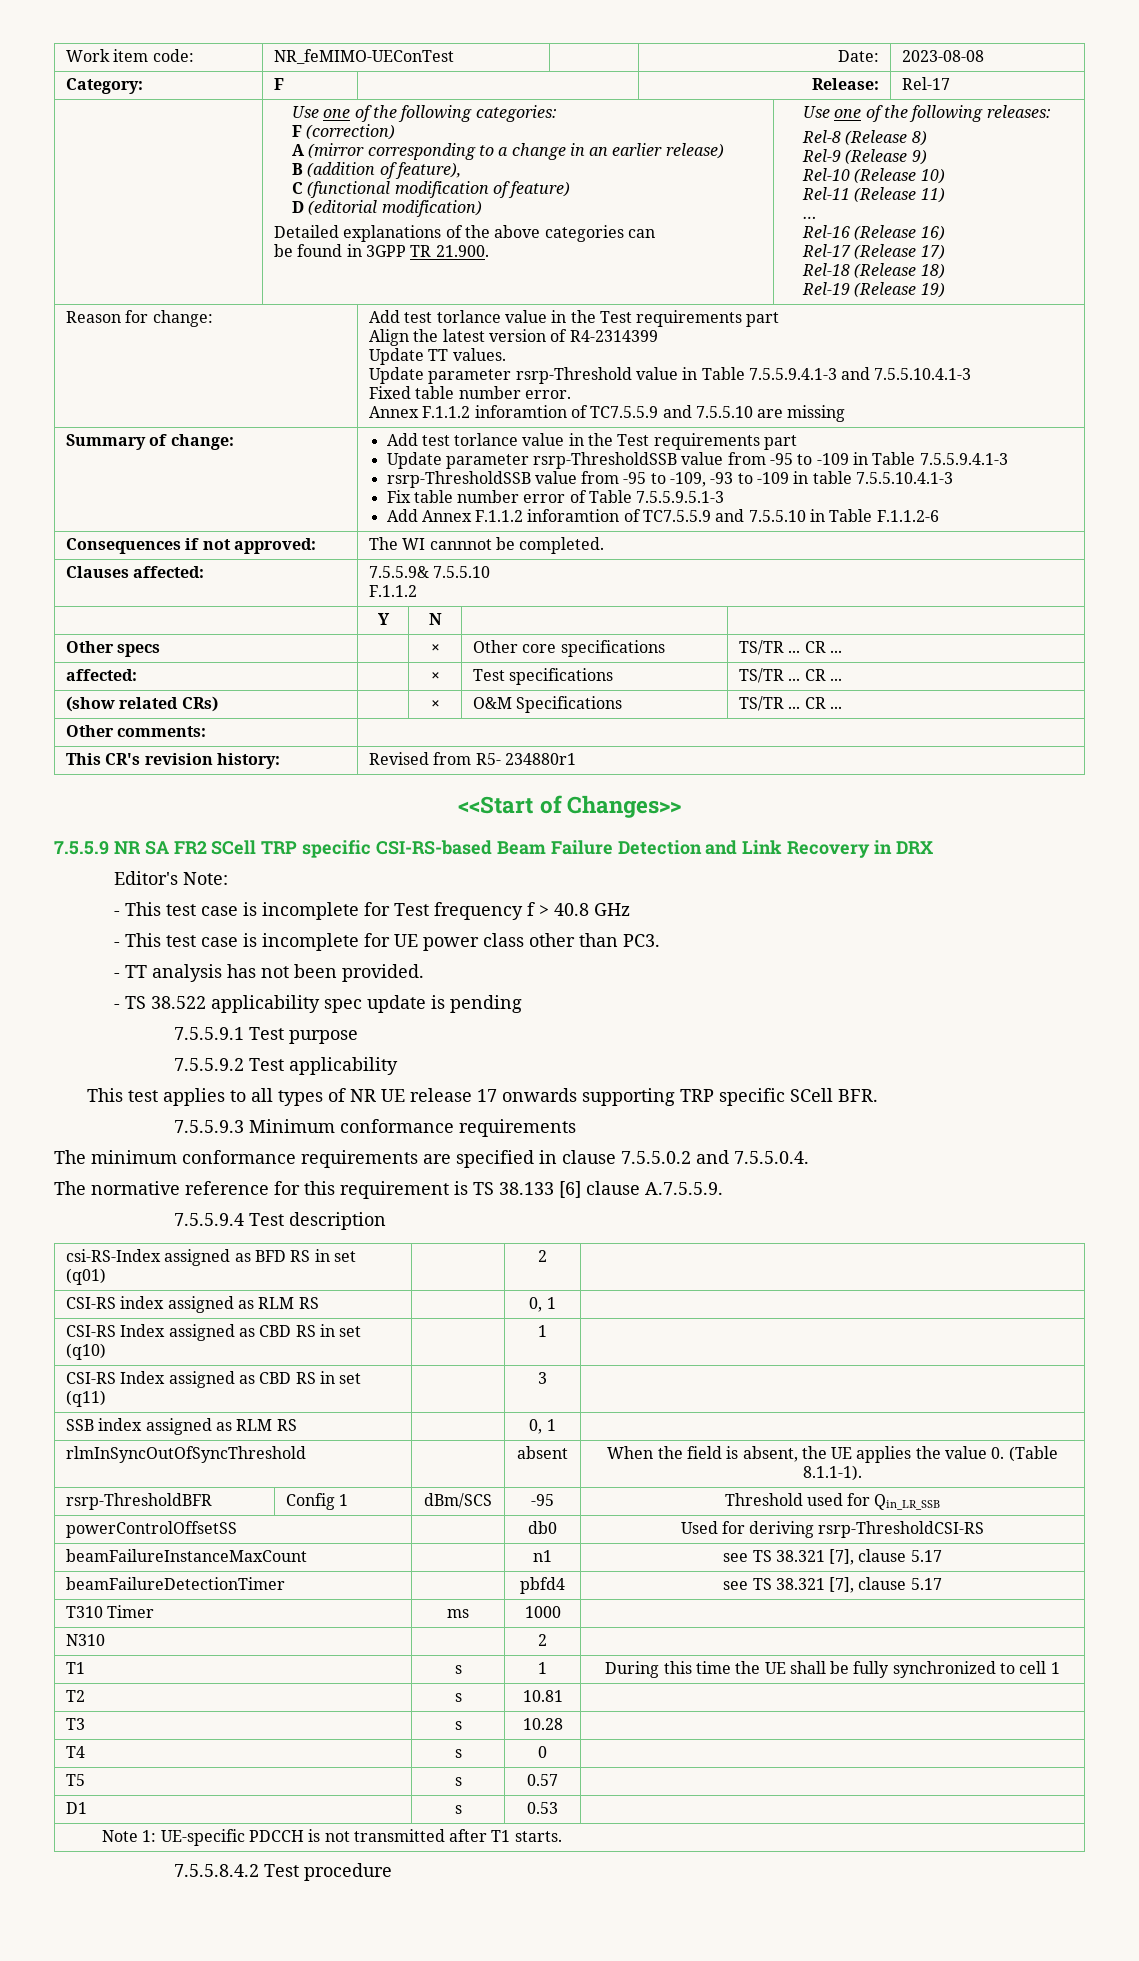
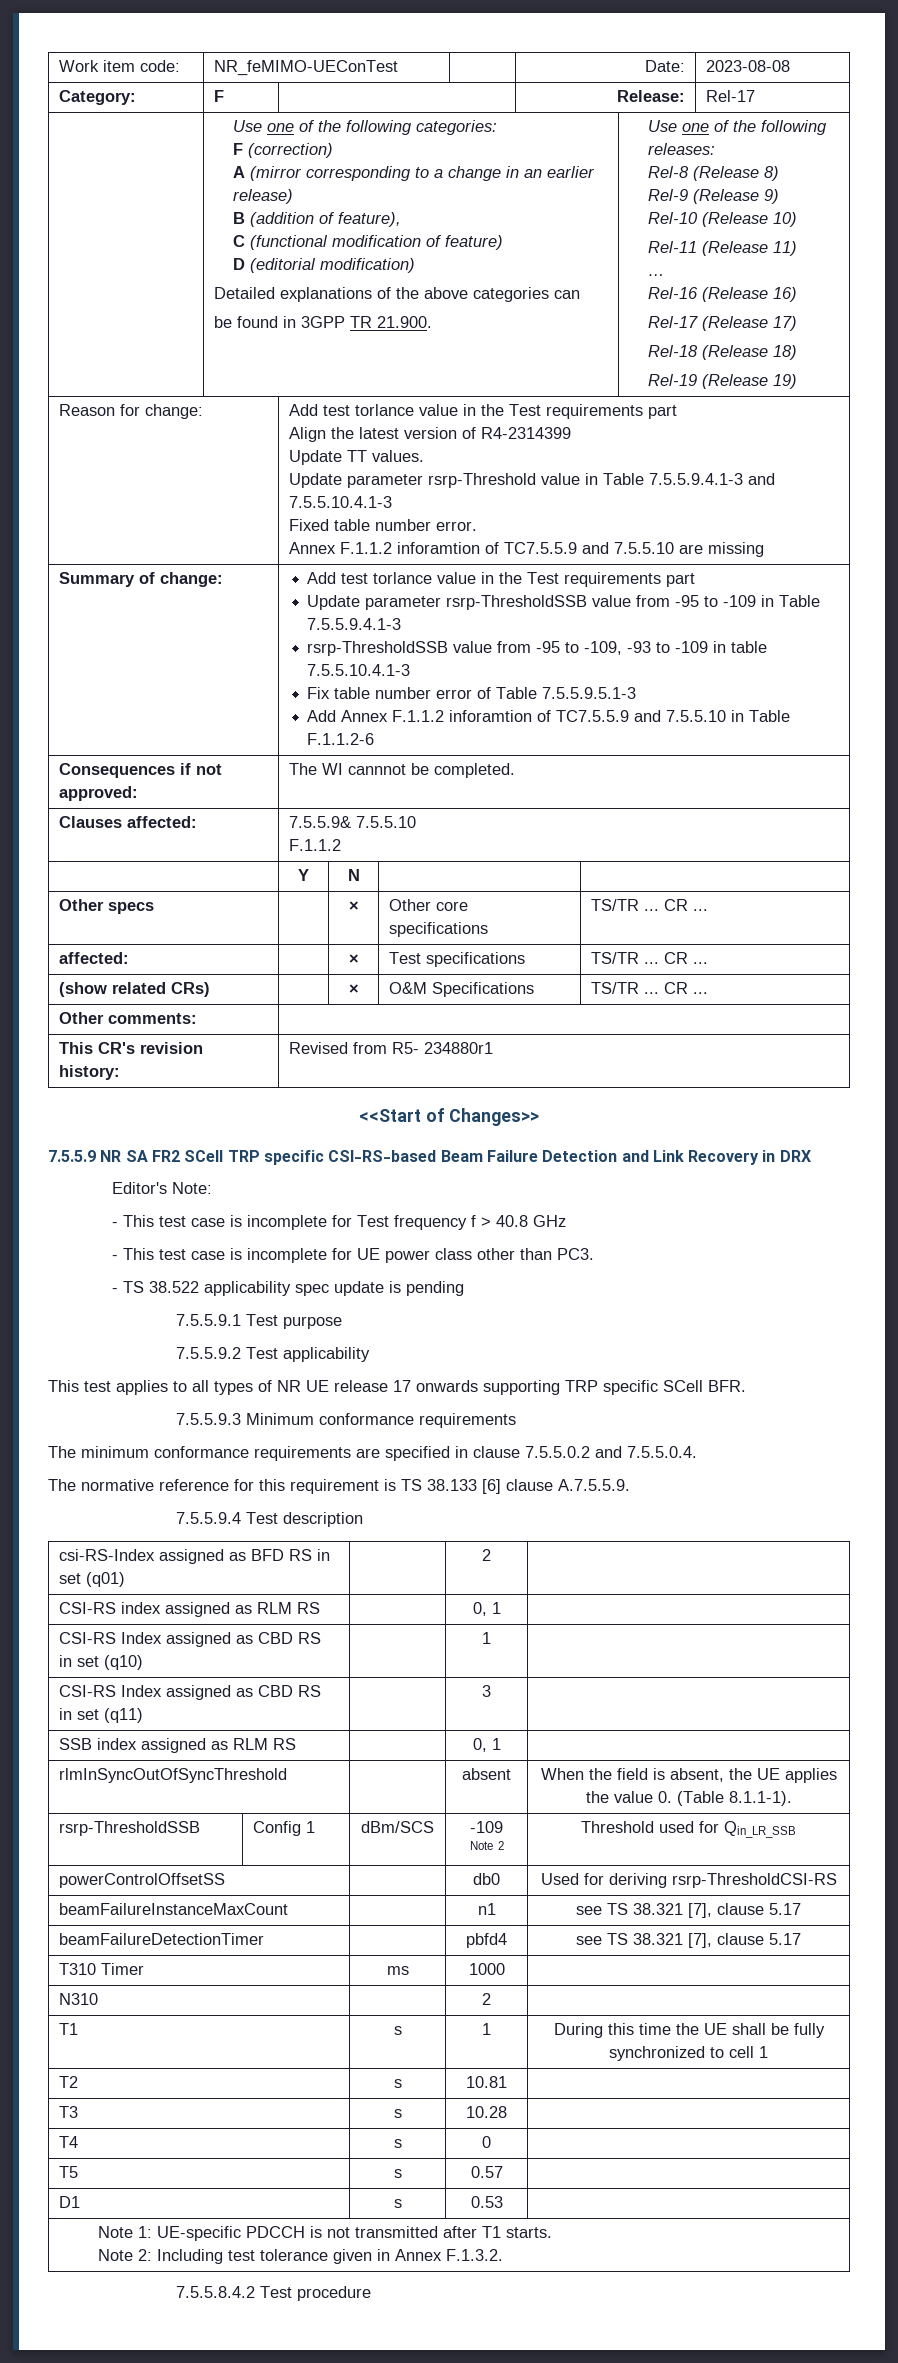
[113,964,424,982] // - TT analysis has not been provided. -> (594, 1254) none
[65,1493,212,1510] rsrp-ThresholdBFR -> [59,1821,201,1836] rsrp-ThresholdSSB
[531,1494,554,1506] -95 -> [470,1821,503,1833] [469,1841,504,1850] -109 Note 2
(562, 1836) none -> [97,2249,503,2264] // Note 2: Including test tolerance given in Annex F.1.3.2.

